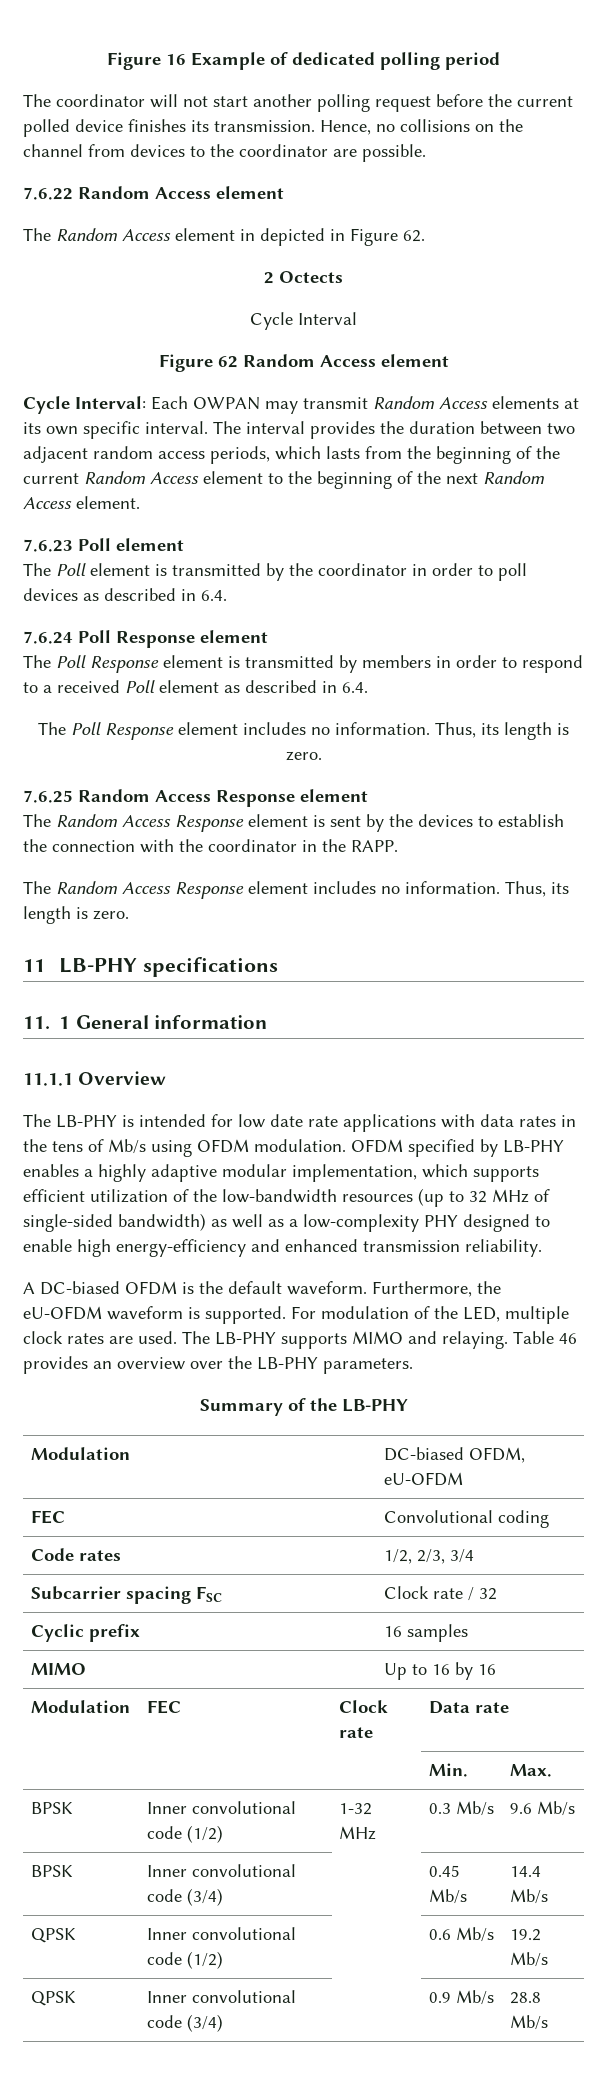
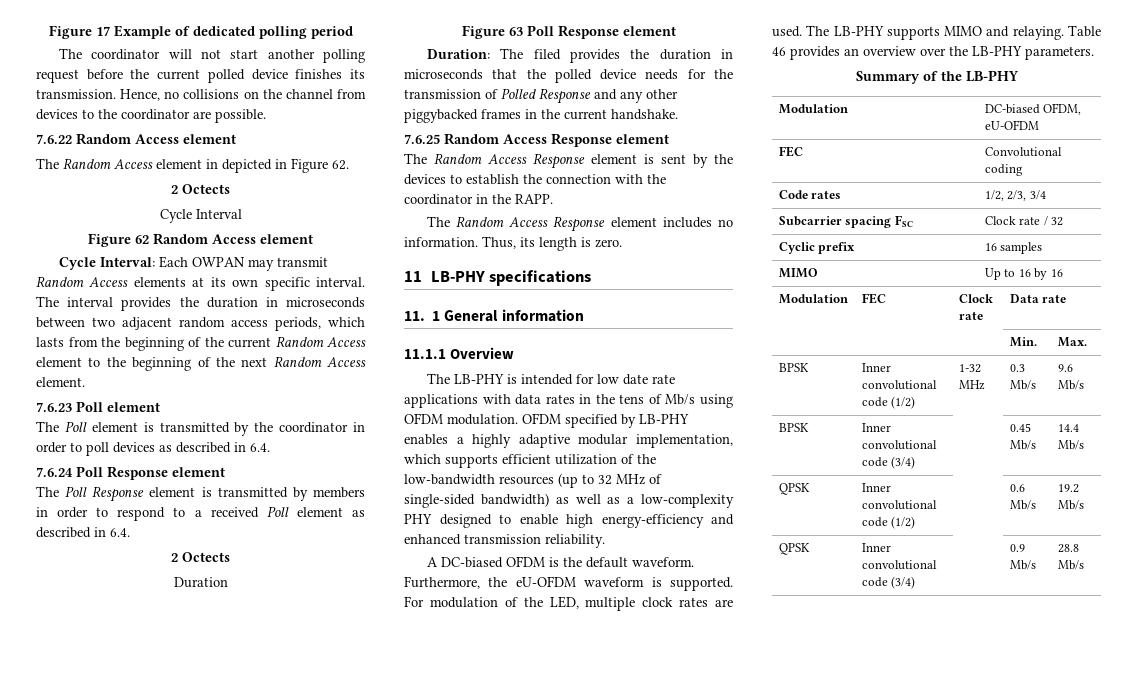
[107,52,186,70] Figure 16 -> [48,25,110,39] Figure 17
(475, 427) none -> [265,297,365,308] in microseconds
[38,722,569,740] [285,751,322,761] The Poll Response element includes no information. Thus, its length is zero. -> [171,552,230,562] [173,577,228,588] [461,25,676,39] [426,48,733,63] [404,69,733,83] [404,88,678,104] [404,109,678,123] 2 Octects // Duration // Figure 63 Poll Response element // Duration: The filed provides the duration in microseconds that the polled device needs for the transmission of Polled Response and any other piggybacked frames in the current handshake.

